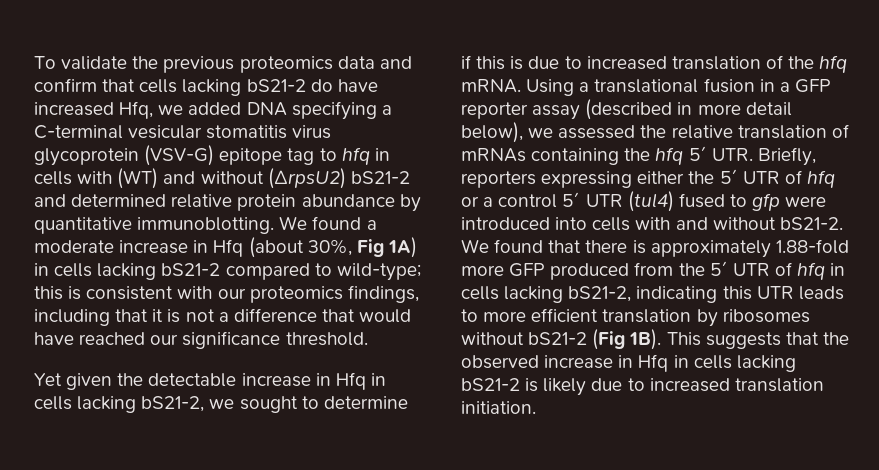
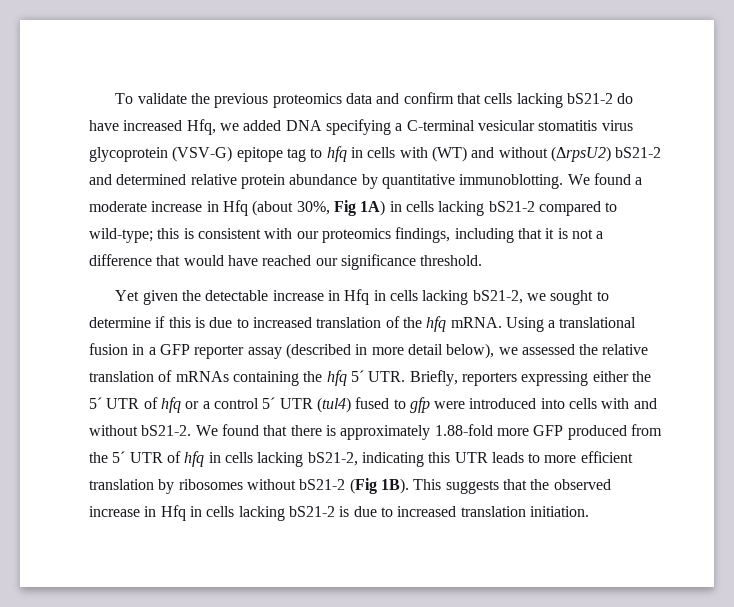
[543,378,587,396] likely -> (350, 511) none

